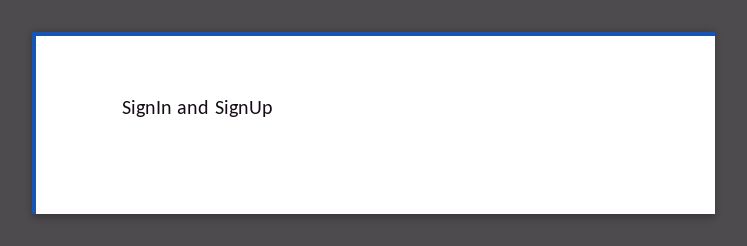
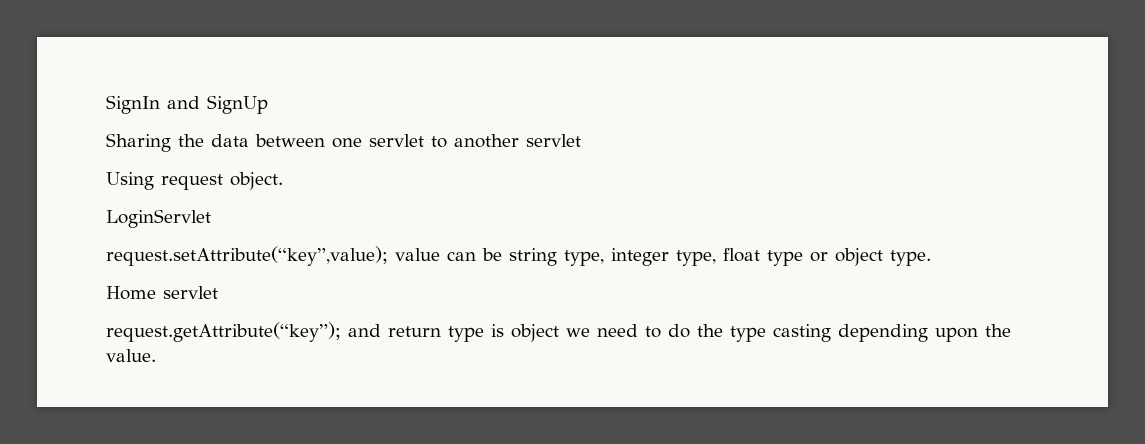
(273, 108) none -> [106,133,581,152] [106,172,283,190] [106,209,211,228] [106,246,931,266] [106,286,218,300] [106,322,1011,342] [106,349,156,362] // Sharing the data between one servlet to another servlet // Using request object. // LoginServlet // request.setAttribute(“key”,value); value can be string type, integer type, float type or object type. // Home servlet // request.getAttribute(“key”); and return type is object we need to do the type casting depending upon the value.

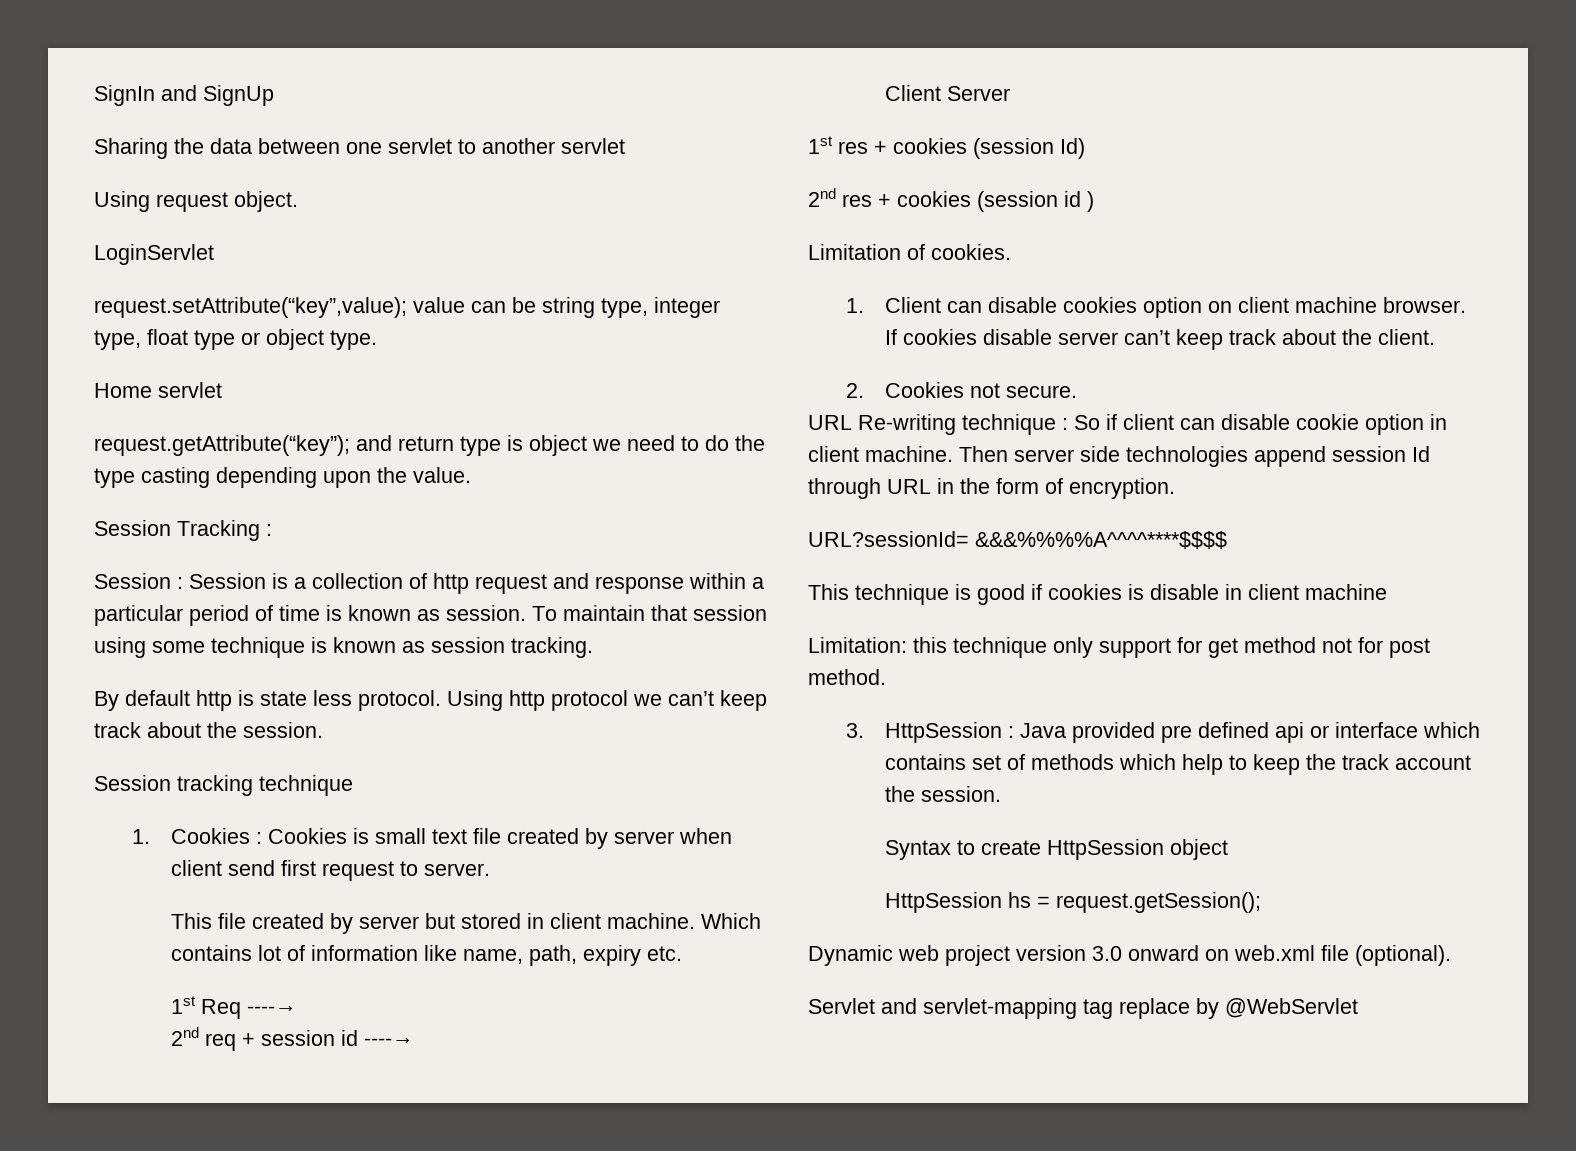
(156, 355) none -> [94,520,272,541] [94,573,764,594] [94,605,767,626] [94,637,593,658] [94,690,767,711] [94,722,323,738] [94,775,353,796] [132,828,732,849] [170,860,490,881] [170,913,761,934] [170,945,682,966] [170,996,297,1019] [170,1027,414,1051] [884,85,1010,101] [808,136,1085,159] [808,188,1094,212] [808,244,1011,260] [846,297,1466,318] [884,329,1435,350] [846,382,1077,398] [808,414,1447,435] [808,446,1430,467] [808,478,1175,499] [808,531,1227,549] [808,584,1387,605] [808,637,1430,658] [808,669,886,685] [846,722,1480,743] [884,754,1471,775] [884,786,1001,802] [884,839,1228,860] [884,892,1261,913] [808,945,1451,966] [808,998,1358,1019] // Session Tracking : // Session : Session is a collection of http request and response within a particular period of time is known as session. To maintain that session using some technique is known as session tracking. // By default http is state less protocol. Using http protocol we can’t keep track about the session. // Session tracking technique // 1. Cookies : Cookies is small text file created by server when client send first request to server. // This file created by server but stored in client machine. Which contains lot of information like name, path, expiry etc. // 1st Req ----→ // 2nd req + session id ----→ // Client Server // 1st res + cookies (session Id) // 2nd res + cookies (session id ) // Limitation of cookies. // 1. Client can disable cookies option on client machine browser. If cookies disable server can’t keep track about the client. // 2. Cookies not secure. // URL Re-writing technique : So if client can disable cookie option in client machine. Then server side technologies append session Id through URL in the form of encryption. // URL?sessionId= &&&%%%%A^^^^****$$$$ // This technique is good if cookies is disable in client machine // Limitation: this technique only support for get method not for post method. // 3. HttpSession : Java provided pre defined api or interface which contains set of methods which help to keep the track account the session. // Syntax to create HttpSession object // HttpSession hs = request.getSession(); // Dynamic web project version 3.0 onward on web.xml file (optional). // Servlet and servlet-mapping tag replace by @WebServlet

